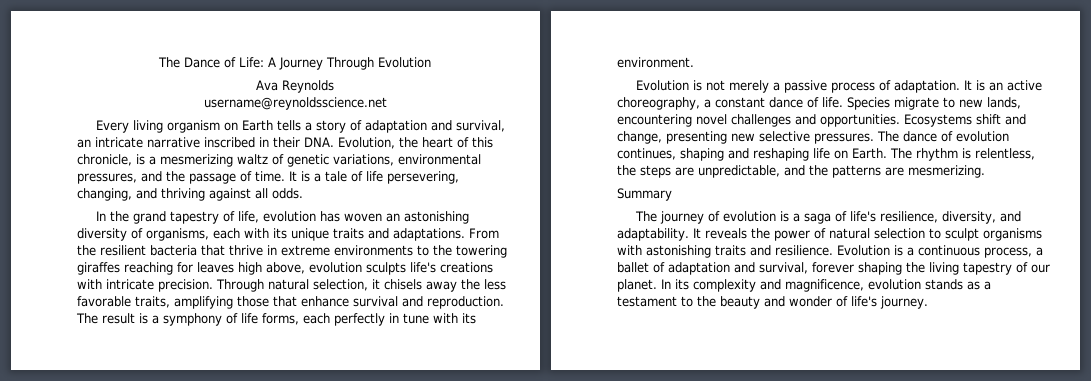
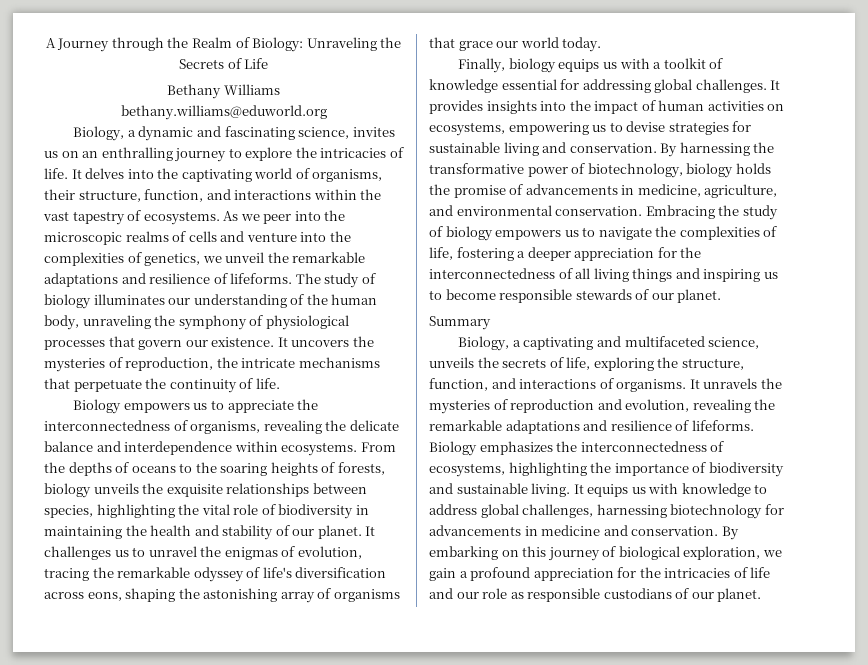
[158,57,431,70] [256,80,334,93] [203,97,387,110] [96,120,506,133] [77,137,493,149] [77,154,481,167] [77,171,459,184] [77,188,303,201] [96,211,470,224] [77,228,499,241] [77,245,507,258] [77,262,493,275] [77,279,506,292] [77,296,504,309] [76,313,476,326] [617,57,694,68] [636,80,1043,93] [617,97,1021,110] [617,114,1026,127] [617,131,1009,144] [617,148,1035,161] [617,165,985,178] [617,188,672,201] [635,211,1022,224] [617,228,1042,241] [617,245,1043,258] [617,262,1050,275] [617,279,991,292] [617,296,928,309] The Dance of Life: A Journey Through Evolution // Ava Reynolds // username@reynoldsscience.net // Every living organism on Earth tells a story of adaptation and survival, an intricate narrative inscribed in their DNA. Evolution, the heart of this chronicle, is a mesmerizing waltz of genetic variations, environmental pressures, and the passage of time. It is a tale of life persevering, changing, and thriving against all odds. // In the grand tapestry of life, evolution has woven an astonishing diversity of organisms, each with its unique traits and adaptations. From the resilient bacteria that thrive in extreme environments to the towering giraffes reaching for leaves high above, evolution sculpts life's creations with intricate precision. Through natural selection, it chisels away the less favorable traits, amplifying those that enhance survival and reproduction. The result is a symphony of life forms, each perfectly in tune with its environment. // Evolution is not merely a passive process of adaptation. It is an active choreography, a constant dance of life. Species migrate to new lands, encountering novel challenges and opportunities. Ecosystems shift and change, presenting new selective pressures. The dance of evolution continues, shaping and reshaping life on Earth. The rhythm is relentless, the steps are unpredictable, and the patterns are mesmerizing. // Summary // The journey of evolution is a saga of life's resilience, diversity, and adaptability. It reveals the power of natural selection to sculpt organisms with astonishing traits and resilience. Evolution is a continuous process, a ballet of adaptation and survival, forever shaping the living tapestry of our planet. In its complexity and magnificence, evolution stands as a testament to the beauty and wonder of life's journey. -> [45,37,402,52] [178,58,269,69] [167,84,280,99] [120,105,327,120] [73,126,395,141] [44,147,404,162] [44,168,383,182] [44,189,382,202] [43,210,346,225] [44,231,351,245] [44,252,366,266] [44,273,376,288] [44,294,378,309] [44,315,349,330] [44,336,374,350] [44,357,380,372] [44,378,280,393] [73,399,319,414] [44,420,399,434] [44,441,396,456] [44,462,385,476] [44,483,367,498] [44,504,369,519] [44,525,376,540] [44,546,362,560] [44,567,387,582] [44,588,400,603] [429,37,602,52] [458,58,724,73] [429,79,781,93] [429,100,785,114] [429,121,752,136] [429,142,775,157] [429,163,771,178] [429,184,778,198] [429,205,778,220] [429,226,778,241] [429,247,702,261] [429,268,778,282] [429,289,722,303] [429,316,491,330] [458,336,760,351] [429,357,744,371] [429,378,782,392] [429,399,776,414] [429,420,754,434] [429,441,725,456] [429,462,784,477] [429,483,768,497] [429,504,784,519] [429,525,739,540] [429,546,782,561] [429,567,771,581] [429,588,762,602] A Journey through the Realm of Biology: Unraveling the Secrets of Life // Bethany Williams // bethany.williams@eduworld.org // Biology, a dynamic and fascinating science, invites us on an enthralling journey to explore the intricacies of life. It delves into the captivating world of organisms, their structure, function, and interactions within the vast tapestry of ecosystems. As we peer into the microscopic realms of cells and venture into the complexities of genetics, we unveil the remarkable adaptations and resilience of lifeforms. The study of biology illuminates our understanding of the human body, unraveling the symphony of physiological processes that govern our existence. It uncovers the mysteries of reproduction, the intricate mechanisms that perpetuate the continuity of life. // Biology empowers us to appreciate the interconnectedness of organisms, revealing the delicate balance and interdependence within ecosystems. From the depths of oceans to the soaring heights of forests, biology unveils the exquisite relationships between species, highlighting the vital role of biodiversity in maintaining the health and stability of our planet. It challenges us to unravel the enigmas of evolution, tracing the remarkable odyssey of life's diversification across eons, shaping the astonishing array of organisms that grace our world today. // Finally, biology equips us with a toolkit of knowledge essential for addressing global challenges. It provides insights into the impact of human activities on ecosystems, empowering us to devise strategies for sustainable living and conservation. By harnessing the transformative power of biotechnology, biology holds the promise of advancements in medicine, agriculture, and environmental conservation. Embracing the study of biology empowers us to navigate the complexities of life, fostering a deeper appreciation for the interconnectedness of all living things and inspiring us to become responsible stewards of our planet. // Summary // Biology, a captivating and multifaceted science, unveils the secrets of life, exploring the structure, function, and interactions of organisms. It unravels the mysteries of reproduction and evolution, revealing the remarkable adaptations and resilience of lifeforms. Biology emphasizes the interconnectedness of ecosystems, highlighting the importance of biodiversity and sustainable living. It equips us with knowledge to address global challenges, harnessing biotechnology for advancements in medicine and conservation. By embarking on this journey of biological exploration, we gain a profound appreciation for the intricacies of life and our role as responsible custodians of our planet.

